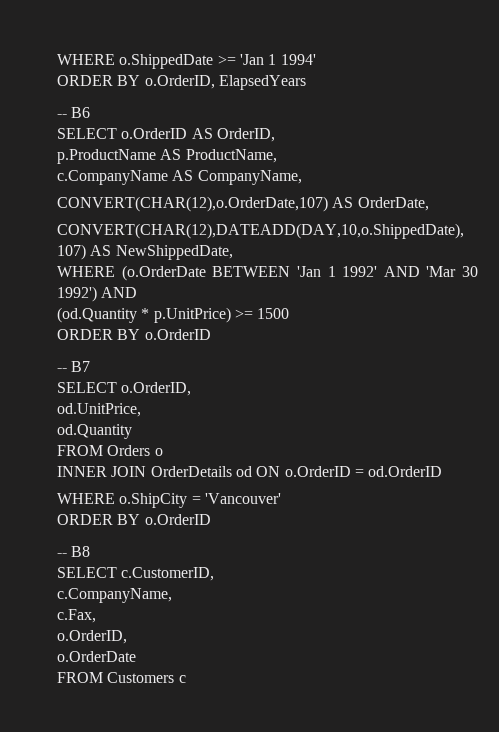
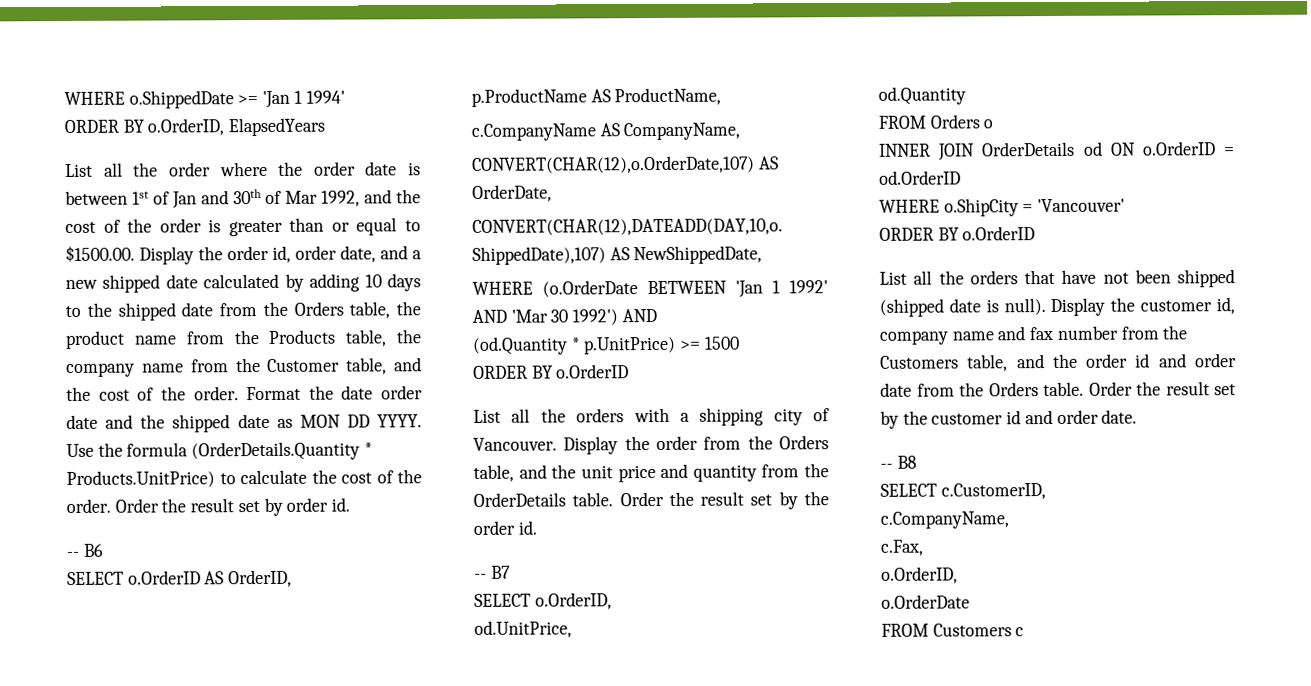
(306, 82) none -> [65,161,421,177] [65,188,421,209] [65,217,421,237] [65,245,422,265] [65,273,422,293] [65,301,421,321] [65,329,421,349] [66,357,422,377] [66,385,423,401] [66,413,422,433] [66,441,373,461] [66,469,422,488] [66,497,351,516] // List all the order where the order date is between 1st of Jan and 30th of Mar 1992, and the cost of the order is greater than or equal to $1500.00. Display the order id, order date, and a new shipped date calculated by adding 10 days to the shipped date from the Orders table, the product name from the Products table, the company name from the Customer table, and the cost of the order. Format the date order date and the shipped date as MON DD YYYY. Use the formula (OrderDetails.Quantity * Products.UnitPrice) to calculate the cost of the order. Order the result set by order id.
(211, 334) none -> [473,407,830,426] [473,435,829,455] [473,463,829,483] [473,491,829,510] [473,520,537,535] // List all the orders with a shipping city of Vancouver. Display the order from the Orders table, and the unit price and quantity from the OrderDetails table. Order the result set by the order id.
(211, 519) none -> [879,269,1235,288] [879,297,1235,317] [879,325,1188,345] [880,353,1237,372] [880,381,1236,397] [880,409,1138,429] // List all the orders that have not been shipped (shipped date is null). Display the customer id, company name and fax number from the Customers table, and the order id and order date from the Orders table. Order the result set by the customer id and order date.

